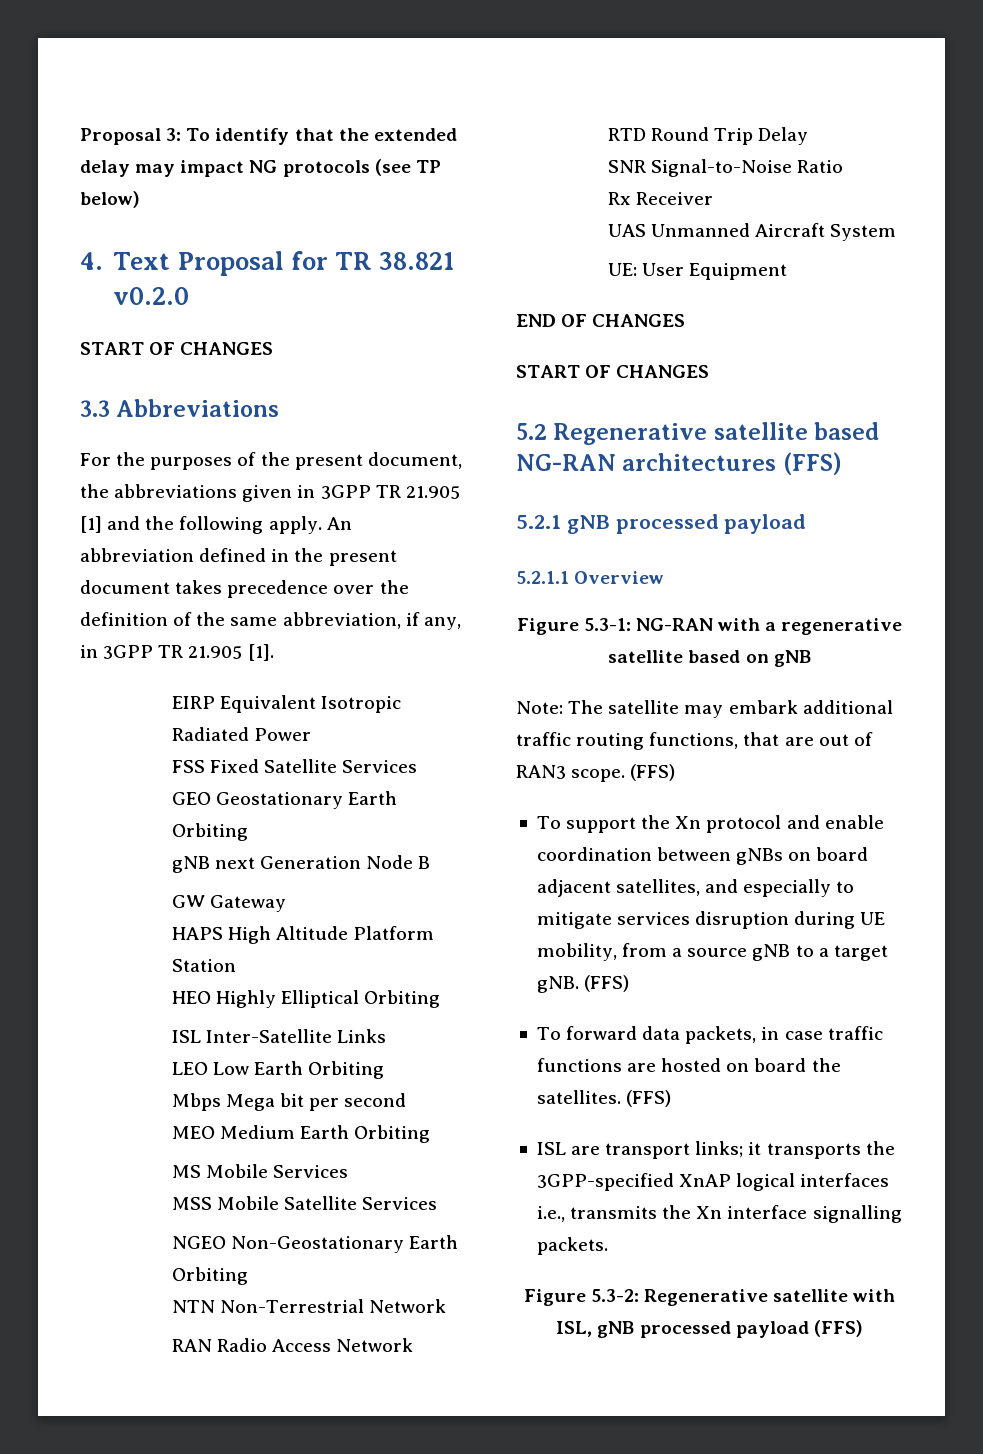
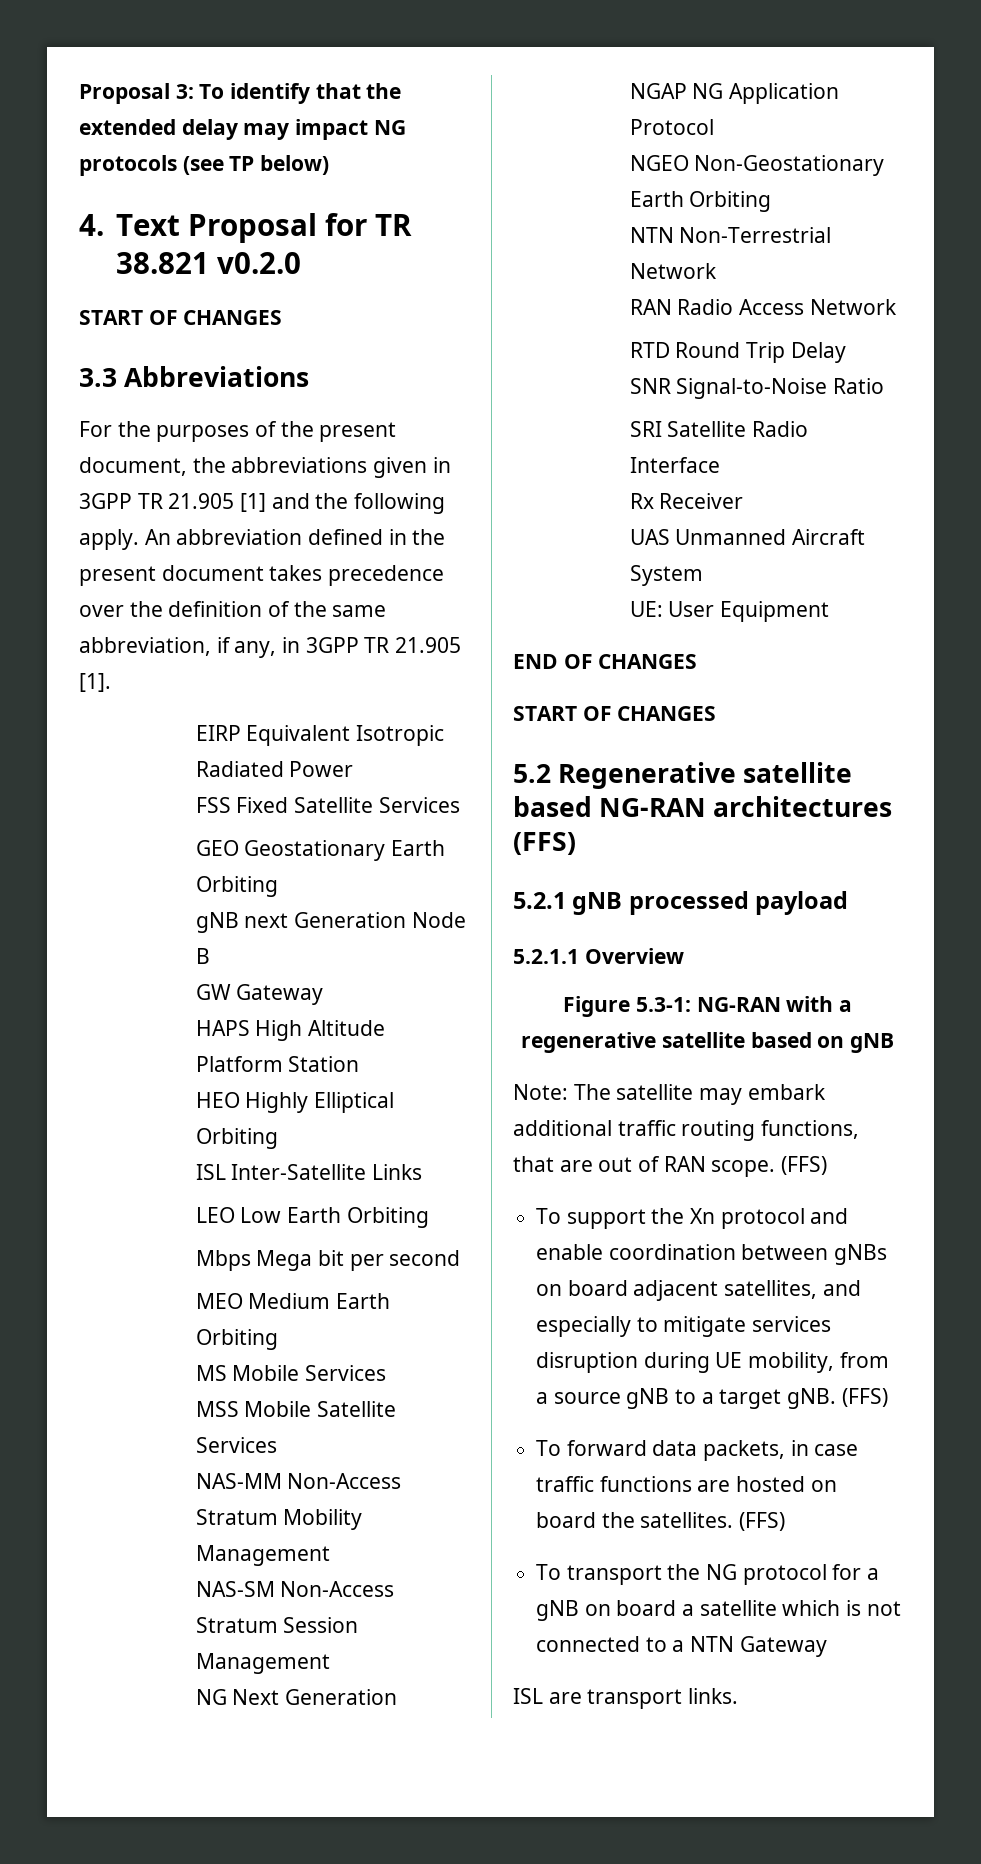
(438, 1203) none -> [195,1473,402,1489] [195,1509,363,1530] [195,1545,330,1566] [195,1581,395,1597] [195,1617,359,1633] [195,1653,330,1674] [195,1689,398,1705] [629,83,840,104] [629,119,714,135] // NAS-MM Non-Access Stratum Mobility Management // NAS-SM Non-Access Stratum Session Management // NG Next Generation // NGAP NG Application Protocol
(844, 166) none -> [629,421,809,437] [629,457,720,473] // SRI Satellite Radio Interface
[516,765,566,779] RAN3 -> [663,1156,706,1172] RAN
[536,1141,895,1159] [536,1173,890,1191] [536,1205,902,1223] [536,1237,608,1255] [523,1289,896,1306] [556,1320,863,1338] ISL are transport links; it transports the 3GPP-specified XnAP logical interfaces i.e., transmits the Xn interface signalling packets. // Figure 5.3-2: Regenerative satellite with ISL, gNB processed payload (FFS) -> [536,1564,880,1585] [536,1600,901,1621] [536,1636,827,1657] [513,1688,739,1709] To transport the NG protocol for a gNB on board a satellite which is not connected to a NTN Gateway // ISL are transport links.

